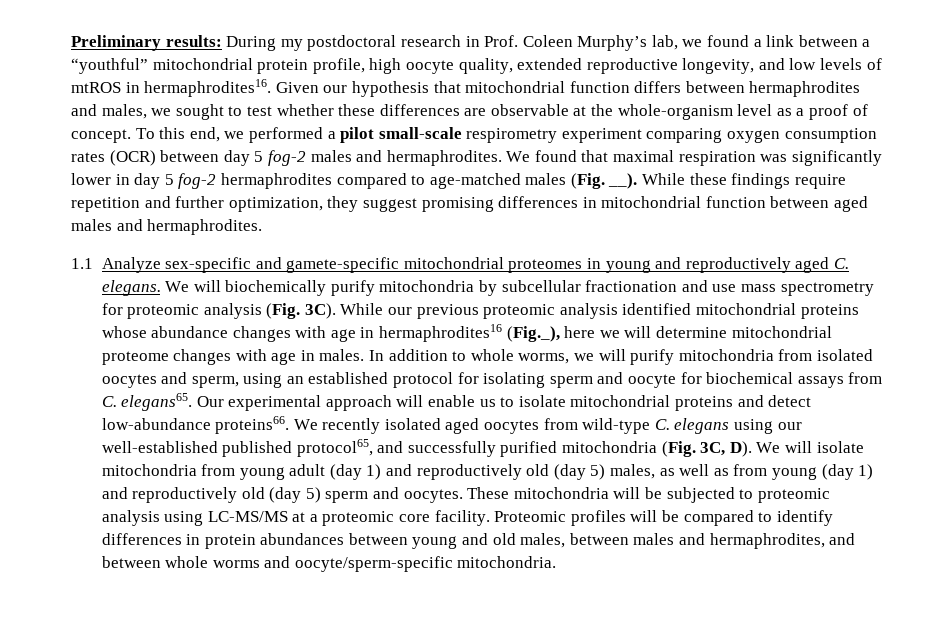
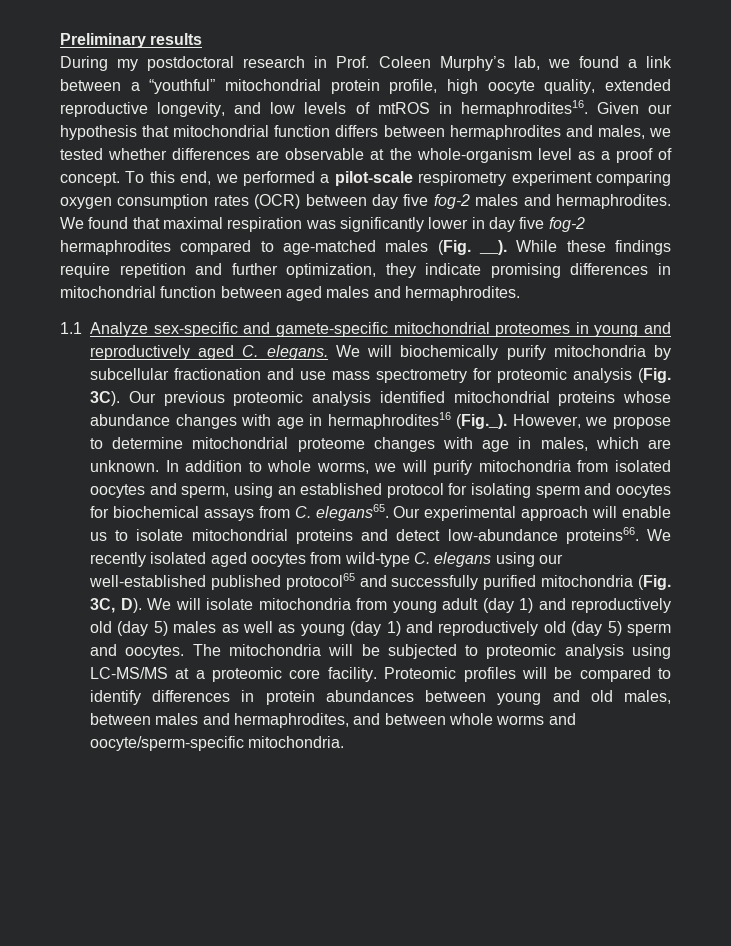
[165,35,222,47] results: -> [150,33,203,45] results //
[175,104,376,120] sought to test whether these -> [60,148,168,160] tested whether
[340,127,462,143] pilot small-scale -> [334,171,413,186] pilot-scale
[254,151,264,162] 5 -> [403,194,429,206] five
[164,174,174,185] 5 -> [519,217,545,229] five
[362,198,417,212] suggest -> [425,263,482,275] indicate
[340,303,413,315] While our -> [128,391,156,403] Our
[506,326,652,342] (Fig._), here we will -> [456,414,671,429] [90,438,103,449] (Fig._). However, we propose to
[319,349,365,361] males. -> [540,437,671,451] [90,460,159,472] males, which are unknown.
[627,374,676,388] oocyte -> [615,484,671,498] oocytes
[296,439,373,457] protocol65, -> [285,573,355,590] protocol65
[609,464,655,479] males, -> [173,621,217,633] males
[733,464,768,476] from -> (296, 628) none
[467,487,510,499] These -> [192,644,221,656] The

